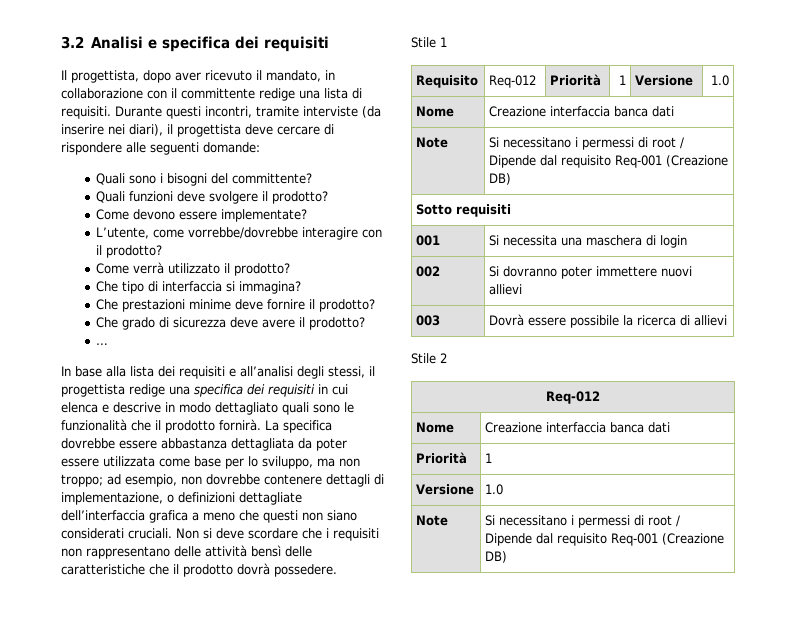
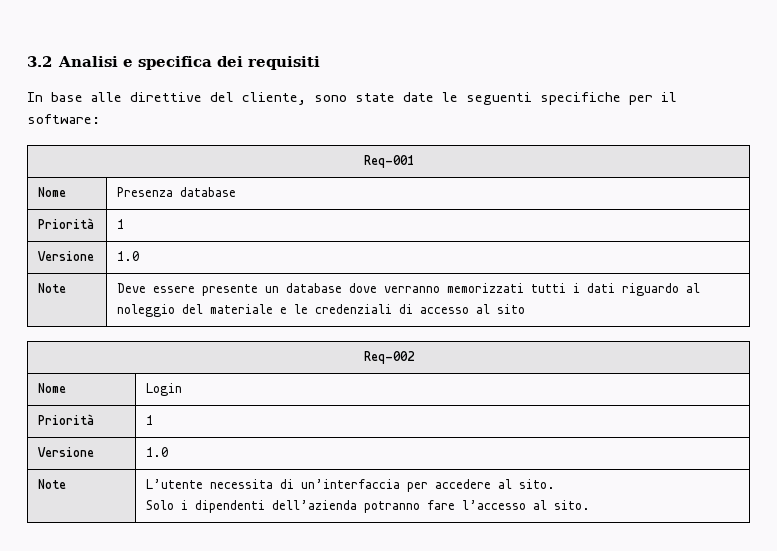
[61,70,335,83] [61,88,362,101] [61,106,381,119] [61,124,334,137] [61,142,260,155] [96,173,313,186] [96,191,329,204] [96,209,308,222] [96,227,383,240] [96,245,163,258] [96,262,291,276] [96,281,302,294] [96,299,376,312] [96,317,366,330] [96,343,109,345] [61,366,375,379] [61,384,348,397] [61,402,354,415] [61,419,332,433] [61,438,347,451] [61,456,360,469] [61,474,384,487] [61,492,302,505] [61,510,357,523] [61,528,379,541] [61,545,312,559] [61,563,337,577] [411,37,447,48] [416,75,479,88] [489,75,537,88] [550,74,602,86] [618,75,626,85] [635,75,694,86] [710,75,729,86] [416,106,455,117] [489,106,675,117] [416,137,449,148] [489,137,685,150] [489,155,729,168] [489,173,512,185] [416,204,512,217] [416,235,441,246] [489,235,688,248] [416,266,441,277] [489,266,693,279] [489,284,523,295] [416,315,441,326] [489,314,728,328] [411,353,447,364] [546,391,600,404] [416,422,455,433] [485,422,671,433] [416,452,468,464] [485,453,493,463] [416,484,475,495] [485,484,504,495] [416,515,449,526] [485,515,681,528] [485,533,725,546] [485,551,508,563] Il progettista, dopo aver ricevuto il mandato, in collaborazione con il committente redige una lista di requisiti. Durante questi incontri, tramite interviste (da inserire nei diari), il progettista deve cercare di rispondere alle seguenti domande: // Quali sono i bisogni del committente? // Quali funzioni deve svolgere il prodotto? // Come devono essere implementate? // L’utente, come vorrebbe/dovrebbe interagire con il prodotto? // Come verrà utilizzato il prodotto? // Che tipo di interfaccia si immagina? // Che prestazioni minime deve fornire il prodotto? // Che grado di sicurezza deve avere il prodotto? // … // In base alla lista dei requisiti e all’analisi degli stessi, il progettista redige una specifica dei requisiti in cui elenca e descrive in modo dettagliato quali sono le funzionalità che il prodotto fornirà. La specifica dovrebbe essere abbastanza dettagliata da poter essere utilizzata come base per lo sviluppo, ma non troppo; ad esempio, non dovrebbe contenere dettagli di implementazione, o definizioni dettagliate dell’interfaccia grafica a meno che questi non siano considerati cruciali. Non si deve scordare che i requisiti non rappresentano delle attività bensì delle caratteristiche che il prodotto dovrà possedere. // Stile 1 // Requisito | Req-012 | Priorità | 1 | Versione | 1.0 // Nome | Creazione interfaccia banca dati // Note | Si necessitano i permessi di root / Dipende dal requisito Req-001 (Creazione DB) // Sotto requisiti // 001 | Si necessita una maschera di login // 002 | Si dovranno poter immettere nuovi allievi // 003 | Dovrà essere possibile la ricerca di allievi // Stile 2 // Req-012 // Nome | Creazione interfaccia banca dati // Priorità | 1 // Versione | 1.0 // Note | Si necessitano i permessi di root / Dipende dal requisito Req-001 (Creazione DB) -> [27,92,677,105] [27,114,100,124] [363,155,414,168] [38,187,67,197] [117,187,237,197] [38,218,95,229] [117,219,125,229] [38,251,95,261] [117,251,140,261] [38,283,67,293] [117,283,701,296] [117,304,526,317] [363,351,415,364] [38,383,67,393] [146,383,183,396] [38,414,95,425] [146,415,154,425] [38,447,95,457] [146,447,169,457] [38,479,67,489] [146,479,556,492] [146,500,591,513] In base alle direttive del cliente, sono state date le seguenti specifiche per il software: // Req-001 // Nome | Presenza database // Priorità | 1 // Versione | 1.0 // Note | Deve essere presente un database dove verranno memorizzati tutti i dati riguardo al noleggio del materiale e le credenziali di accesso al sito // Req-002 // Nome | Login // Priorità | 1 // Versione | 1.0 // Note | L’utente necessita di un’interfaccia per accedere al sito. // Solo i dipendenti dell’azienda potranno fare l’accesso al sito.

